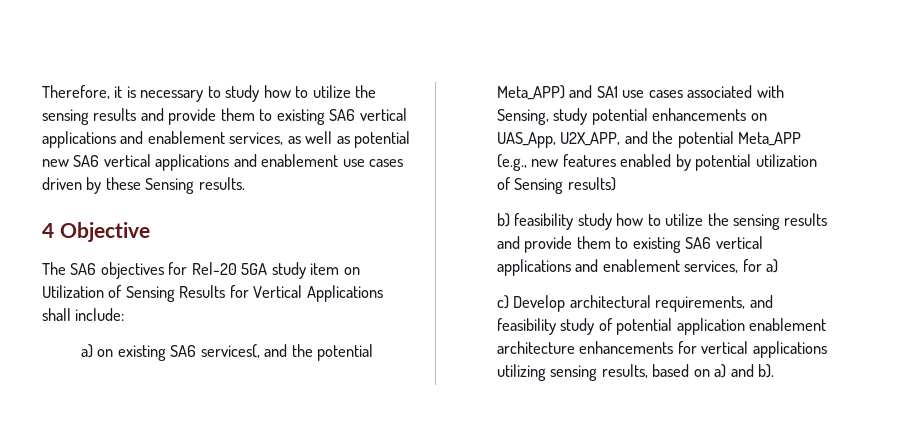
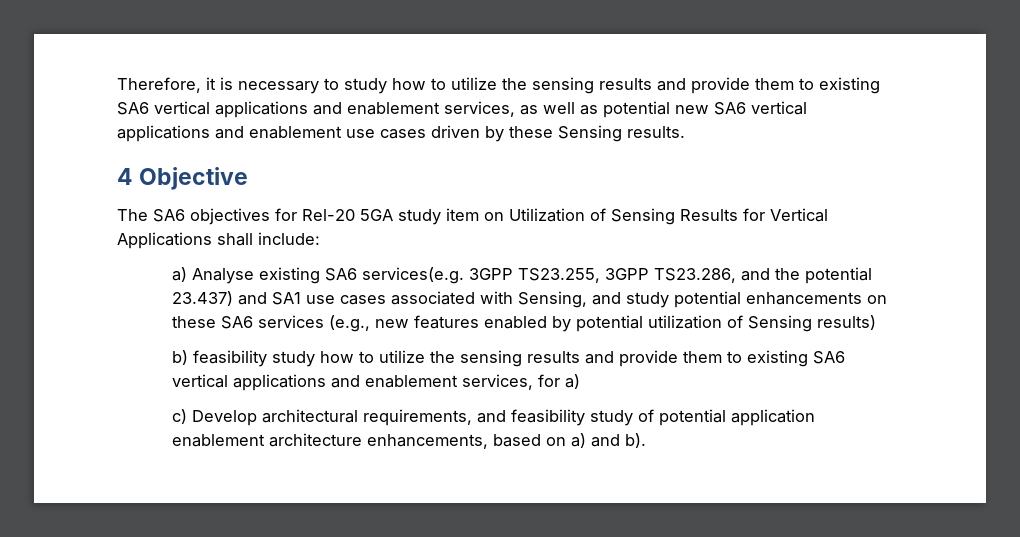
[97,344,373,361] [496,85,565,100] on existing SA6 services(, and the potential Meta_APP) -> [191,267,872,284] [171,291,233,306] Analyse existing SA6 services(e.g. 3GPP TS23.255, 3GPP TS23.286, and the potential 23.437)
(549, 117) none -> [591,292,621,305] and
[496,131,802,148] UAS_App, U2X_APP, and the potential Meta_APP -> [171,315,324,329] these SA6 services
[579,341,827,358] [496,364,648,381] enhancements for vertical applications utilizing sensing results, -> [366,434,488,449] enhancements,

